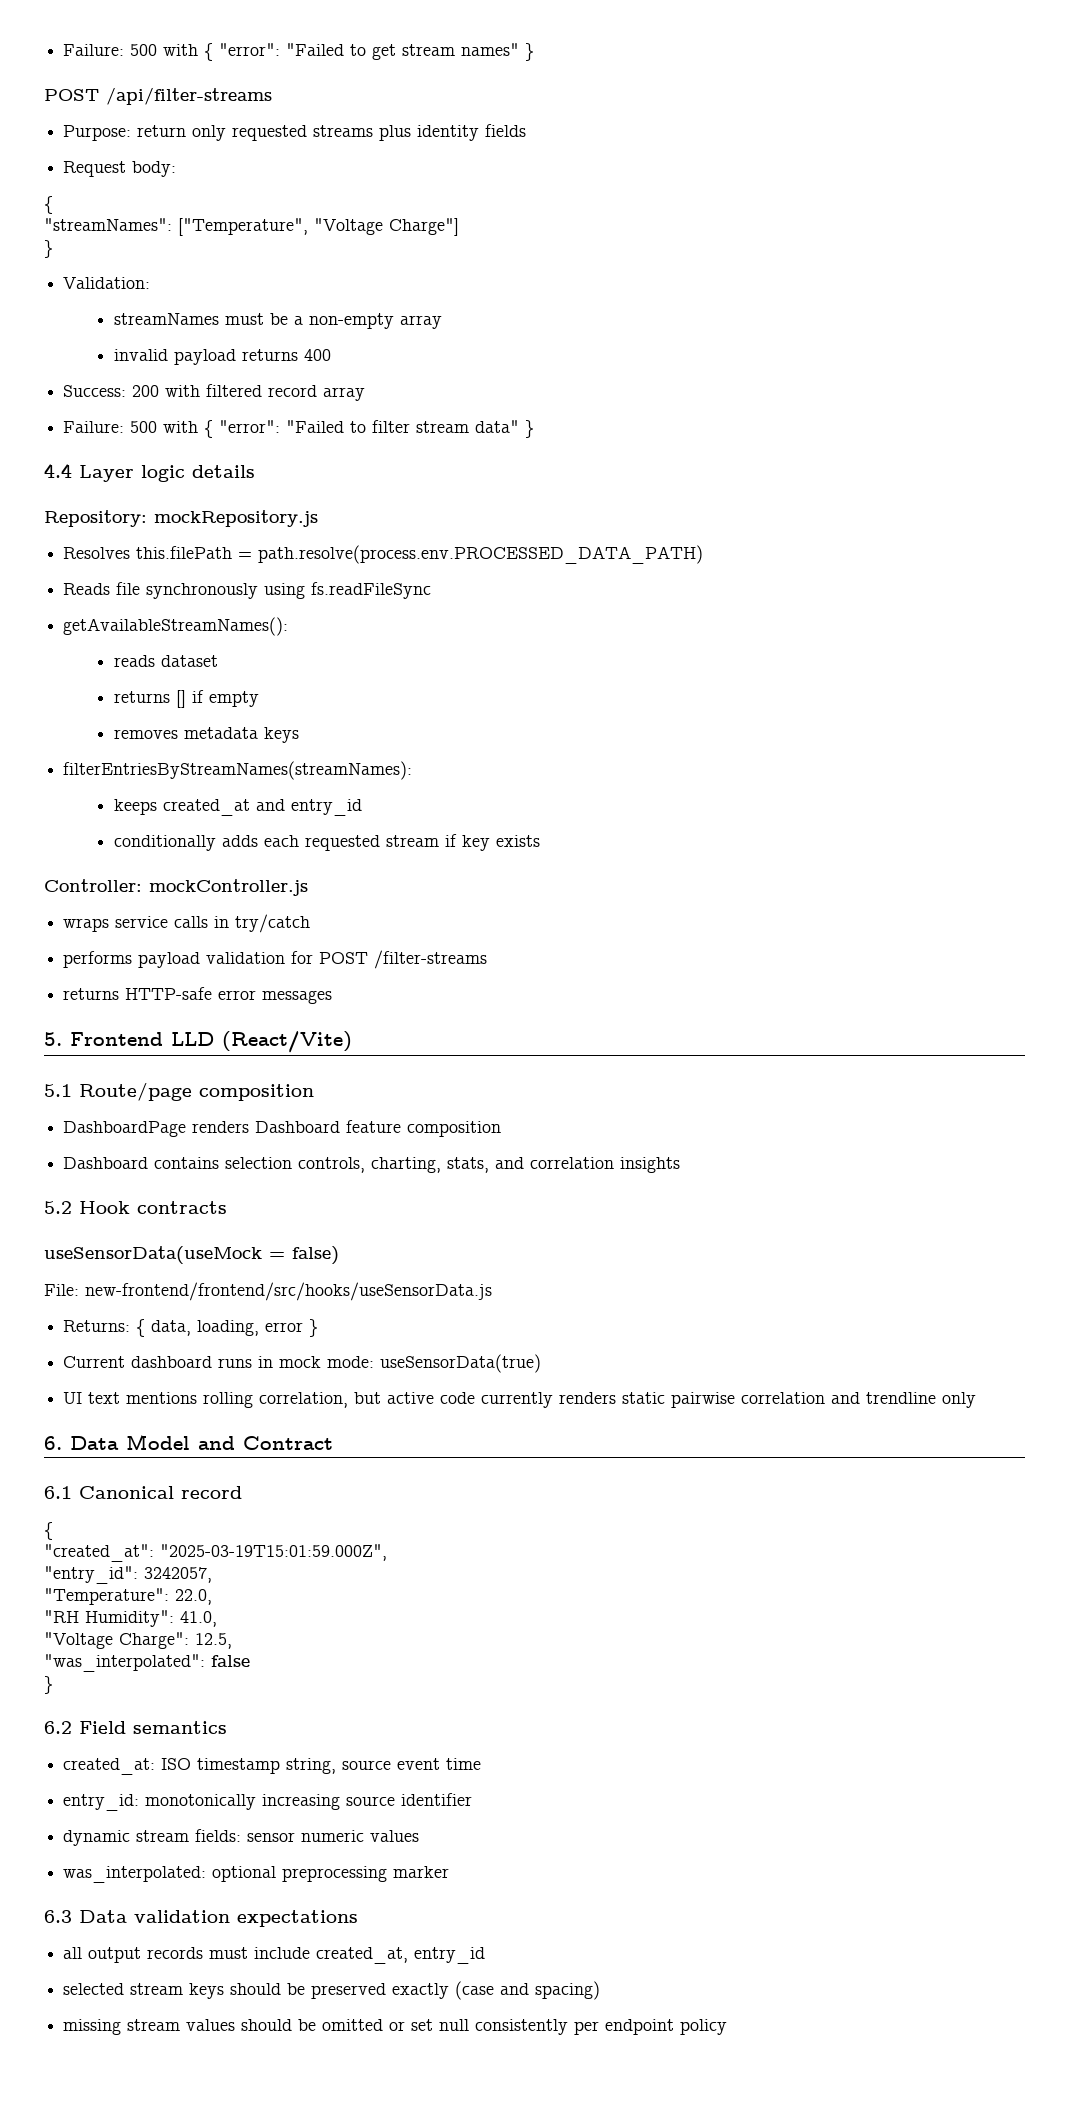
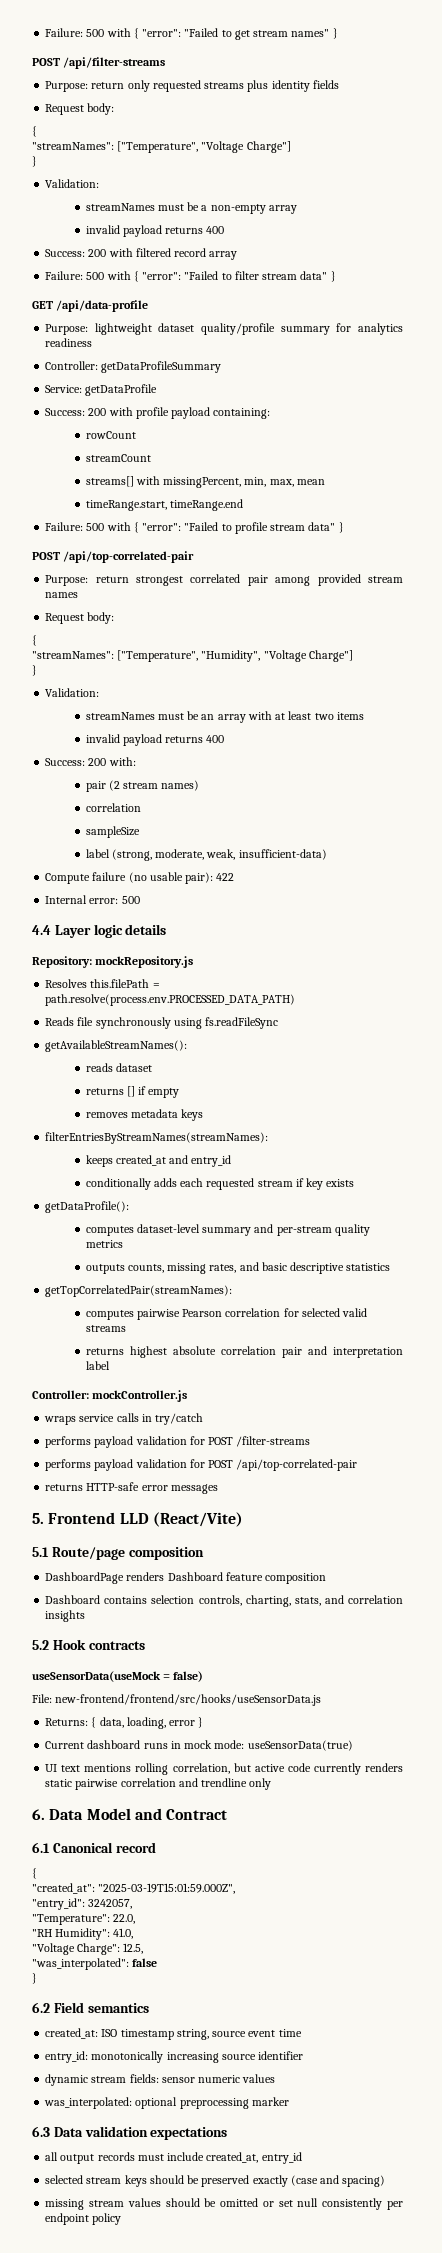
(535, 429) none -> [32,300,149,312] [45,323,403,335] [45,338,93,347] [45,361,222,373] [45,384,158,396] [45,407,271,419] [85,431,136,439] [85,454,151,462] [85,476,325,488] [85,499,243,511] [45,522,344,534] [32,551,195,563] [45,574,403,586] [45,592,79,598] [45,612,115,624] [32,635,37,646] [32,650,353,662] [32,665,37,676] [45,688,100,697] [85,711,364,723] [85,734,225,746] [45,757,136,766] [85,780,200,792] [85,803,141,812] [85,826,140,838] [85,849,327,861] [45,872,235,884] [45,895,140,904] // GET /api/data-profile // Purpose: lightweight dataset quality/profile summary for analytics readiness // Controller: getDataProfileSummary // Service: getDataProfile // Success: 200 with profile payload containing: // rowCount // streamCount // streams[] with missingPercent, min, max, mean // timeRange.start, timeRange.end // Failure: 500 with { "error": "Failed to profile stream data" } // POST /api/top-correlated-pair // Purpose: return strongest correlated pair among provided stream names // Request body: // { // "streamNames": ["Temperature", "Humidity", "Voltage Charge"] // } // Validation: // streamNames must be an array with at least two items // invalid payload returns 400 // Success: 200 with: // pair (2 stream names) // correlation // sampleSize // label (strong, moderate, weak, insufficient-data) // Compute failure (no usable pair): 422 // Internal error: 500
(540, 841) none -> [45,1201,130,1213] [85,1224,370,1236] [85,1240,123,1248] [85,1262,391,1274] [45,1285,233,1297] [85,1308,368,1320] [85,1325,126,1332] [85,1346,403,1358] [85,1361,110,1370] // getDataProfile(): // computes dataset-level summary and per-stream quality metrics // outputs counts, missing rates, and basic descriptive statistics // getTopCorrelatedPair(streamNames): // computes pairwise Pearson correlation for selected valid streams // returns highest absolute correlation pair and interpretation label
(488, 959) none -> [45,1459,358,1471] // performs payload validation for POST /api/top-correlated-pair

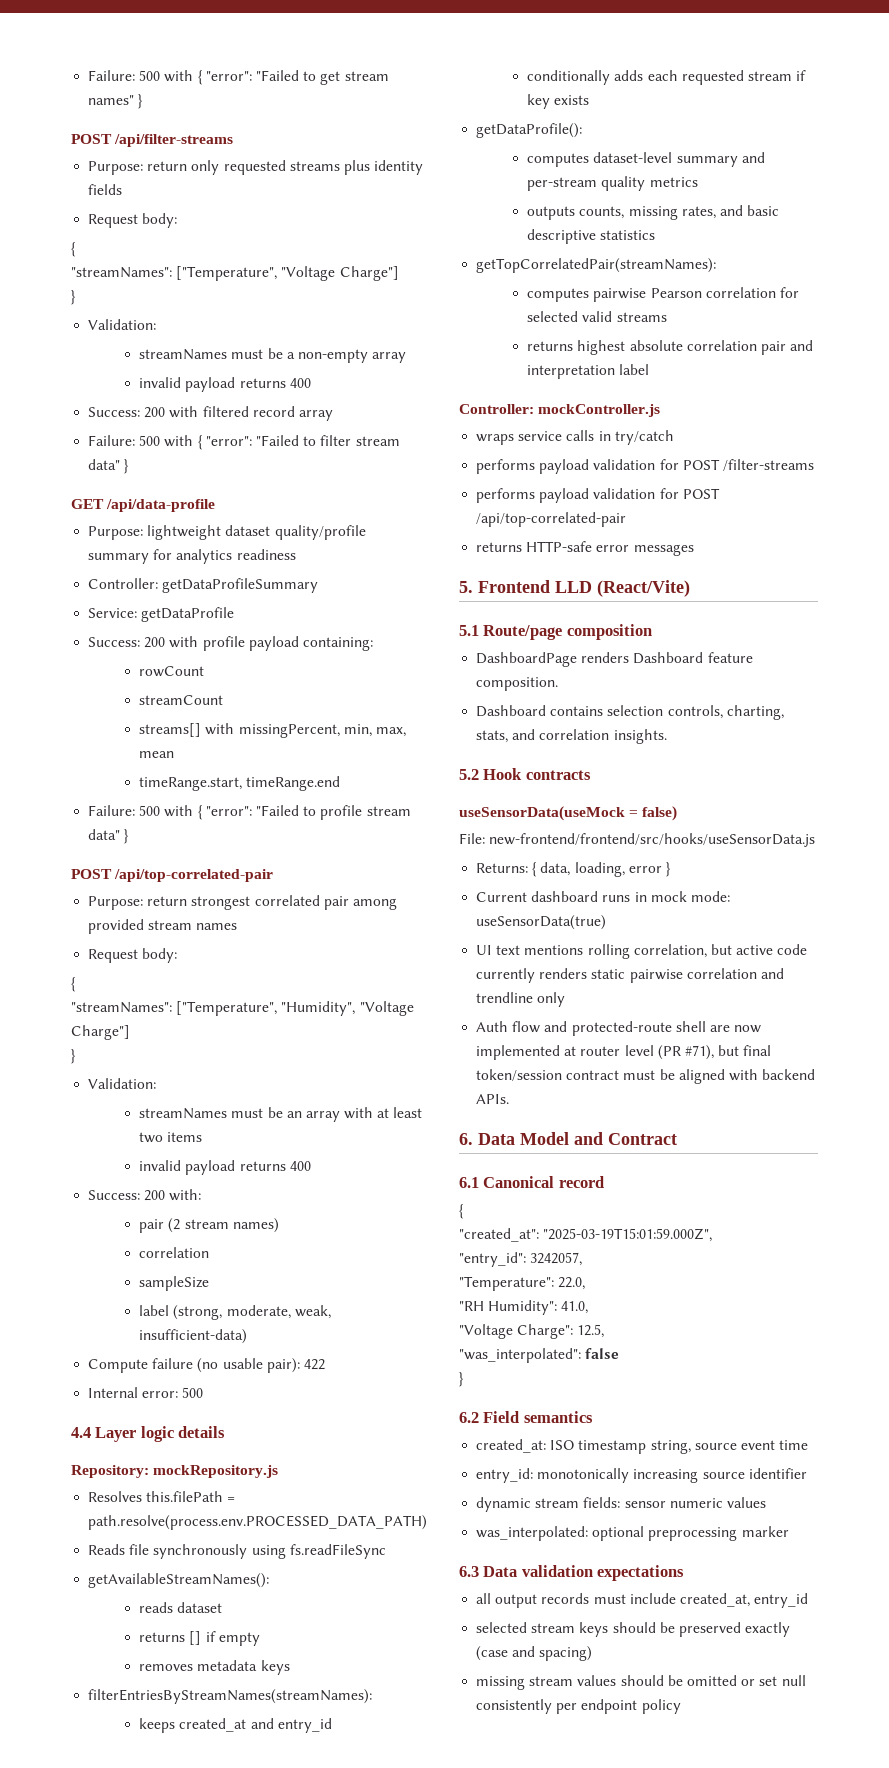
[265,1573,327,1584] composition -> [476,677,559,691] composition.
[45,1610,86,1622] insights -> [613,729,667,744] insights.
(272, 1784) none -> [476,1021,762,1036] [476,1045,772,1060] [476,1069,816,1084] [476,1094,510,1104] // Auth flow and protected-route shell are now implemented at router level (PR #71), but final token/session contract must be aligned with backend APIs.

